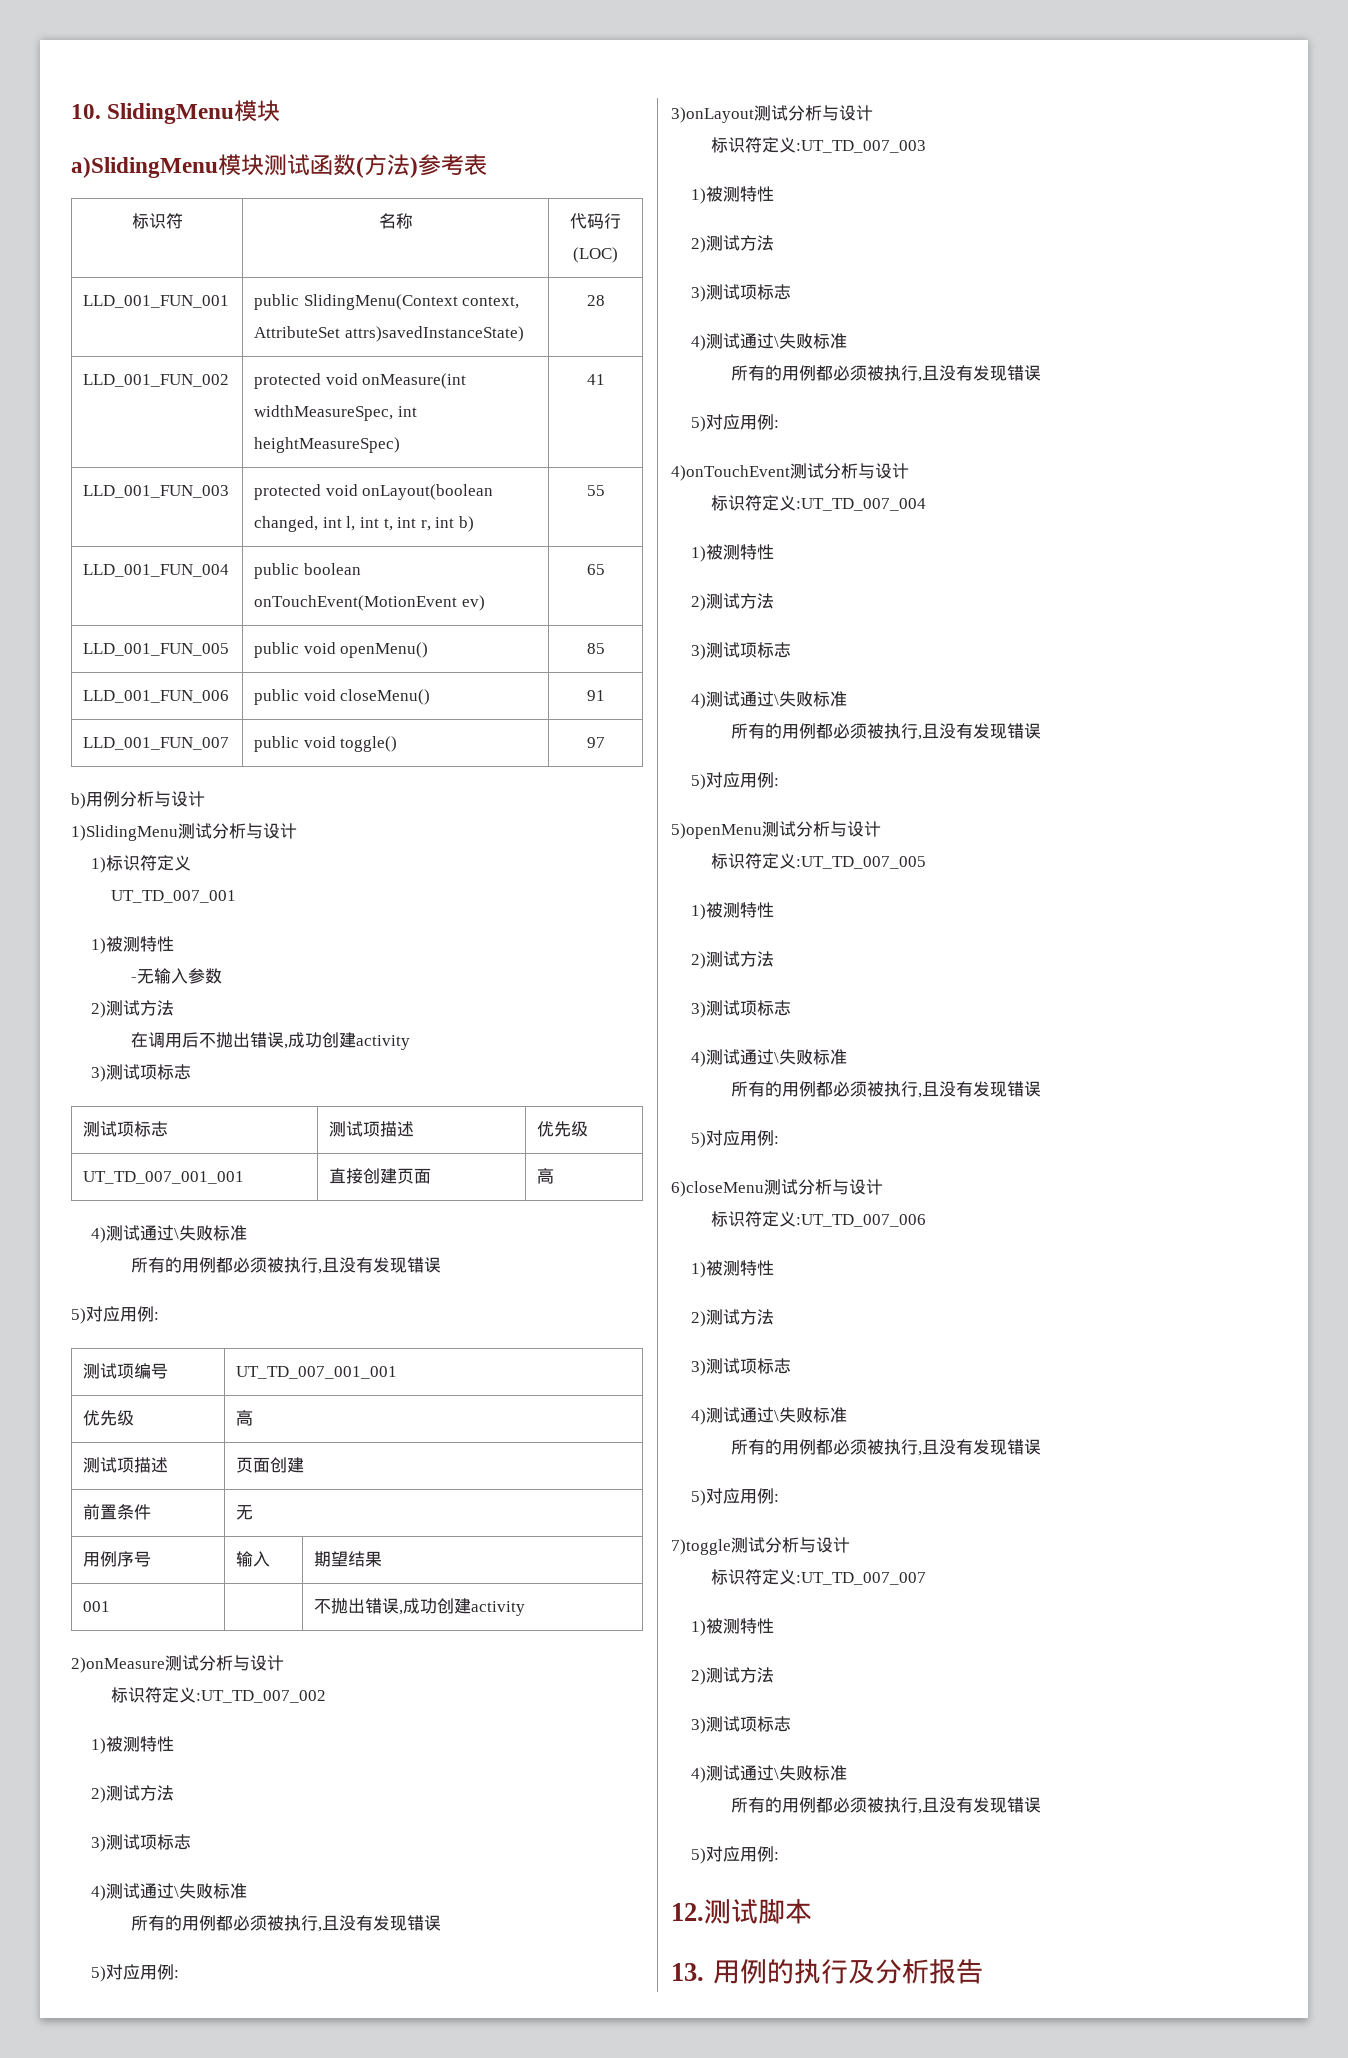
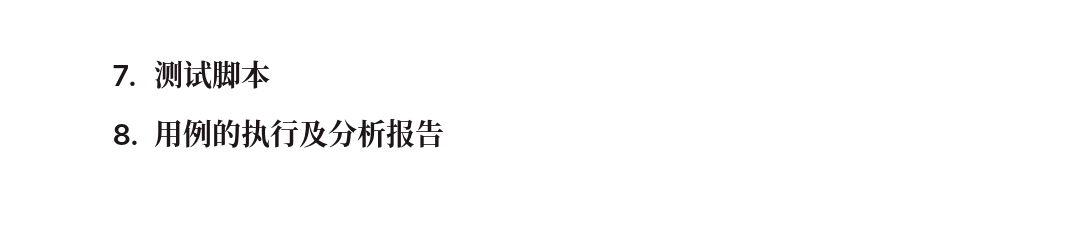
[71,100,281,124] [71,154,487,178] [131,213,183,229] [378,213,413,229] [570,213,621,229] [573,247,618,263] [83,295,230,308] [254,294,520,310] [254,326,524,342] [586,295,605,306] [83,374,230,387] [254,373,467,389] [254,405,417,421] [254,437,401,453] [586,374,605,385] [83,485,230,498] [254,484,494,500] [254,516,474,532] [586,485,605,496] [83,564,230,577] [254,563,361,579] [254,595,485,611] [586,564,605,575] [83,643,230,656] [254,642,429,658] [586,643,605,654] [83,690,230,703] [254,689,431,705] [586,690,605,701] [83,737,230,750] [254,736,398,752] [586,737,605,748] [71,791,205,809] [71,823,297,841] [90,855,191,873] [110,890,236,903] [90,936,174,954] [130,968,222,984] [90,1000,174,1018] [130,1032,410,1050] [90,1064,191,1082] [83,1121,169,1137] [329,1121,415,1137] [537,1121,589,1137] [83,1171,245,1184] [329,1168,432,1184] [537,1168,555,1184] [90,1225,247,1243] [130,1257,441,1274] [71,1306,159,1324] [83,1363,169,1379] [236,1366,398,1379] [83,1410,135,1426] [236,1410,254,1426] [83,1457,169,1473] [236,1457,305,1473] [83,1504,152,1520] [236,1505,254,1520] [83,1551,152,1567] [236,1551,271,1567] [314,1551,383,1567] [83,1601,111,1612] [314,1598,526,1616] [71,1655,284,1673] [110,1687,326,1703] [90,1736,174,1754] [90,1785,174,1803] [90,1834,191,1852] [90,1883,247,1901] [130,1915,441,1932] [90,1964,179,1982] [671,105,873,123] [710,137,926,153] [690,186,774,204] [690,235,774,253] [690,284,791,302] [690,333,847,351] [730,365,1041,382] [690,414,779,432] [671,463,909,481] [710,495,926,511] [690,544,774,562] [690,593,774,611] [690,642,791,660] [690,691,847,709] [730,723,1041,740] [690,772,779,790] [671,821,881,839] [710,853,926,869] [690,902,774,920] [690,951,774,969] [690,1000,791,1018] [690,1049,847,1067] [730,1081,1041,1098] [690,1130,779,1148] [671,1179,883,1197] [710,1211,926,1227] [690,1260,774,1278] [690,1309,774,1327] [690,1358,791,1376] [690,1407,847,1425] [730,1439,1041,1456] [690,1488,779,1506] [671,1537,850,1555] [710,1569,926,1585] [690,1618,774,1636] [690,1667,774,1685] [690,1716,791,1734] [690,1765,847,1783] [730,1797,1041,1814] [690,1846,779,1864] [671,1903,704,1921] 10. SlidingMenu模块 // a)SlidingMenu模块测试函数(方法)参考表 // 标识符 | 名称 | 代码行(LOC) // LLD_001_FUN_001 | public SlidingMenu(Context context, AttributeSet attrs)savedInstanceState) | 28 // LLD_001_FUN_002 | protected void onMeasure(int widthMeasureSpec, int heightMeasureSpec) | 41 // LLD_001_FUN_003 | protected void onLayout(boolean changed, int l, int t, int r, int b) | 55 // LLD_001_FUN_004 | public boolean onTouchEvent(MotionEvent ev) | 65 // LLD_001_FUN_005 | public void openMenu() | 85 // LLD_001_FUN_006 | public void closeMenu() | 91 // LLD_001_FUN_007 | public void toggle() | 97 // b)用例分析与设计 // 1)SlidingMenu测试分析与设计 // 1)标识符定义 // UT_TD_007_001 // 1)被测特性 // -无输入参数 // 2)测试方法 // 在调用后不抛出错误,成功创建activity // 3)测试项标志 // 测试项标志 | 测试项描述 | 优先级 // UT_TD_007_001_001 | 直接创建页面 | 高 // 4)测试通过\失败标准 // 所有的用例都必须被执行,且没有发现错误 // 5)对应用例: // 测试项编号 | UT_TD_007_001_001 // 优先级 | 高 // 测试项描述 | 页面创建 // 前置条件 | 无 // 用例序号 | 输入 | 期望结果 // 001 | | 不抛出错误,成功创建activity // 2)onMeasure测试分析与设计 // 标识符定义:UT_TD_007_002 // 1)被测特性 // 2)测试方法 // 3)测试项标志 // 4)测试通过\失败标准 // 所有的用例都必须被执行,且没有发现错误 // 5)对应用例: // 3)onLayout测试分析与设计 // 标识符定义:UT_TD_007_003 // 1)被测特性 // 2)测试方法 // 3)测试项标志 // 4)测试通过\失败标准 // 所有的用例都必须被执行,且没有发现错误 // 5)对应用例: // 4)onTouchEvent测试分析与设计 // 标识符定义:UT_TD_007_004 // 1)被测特性 // 2)测试方法 // 3)测试项标志 // 4)测试通过\失败标准 // 所有的用例都必须被执行,且没有发现错误 // 5)对应用例: // 5)openMenu测试分析与设计 // 标识符定义:UT_TD_007_005 // 1)被测特性 // 2)测试方法 // 3)测试项标志 // 4)测试通过\失败标准 // 所有的用例都必须被执行,且没有发现错误 // 5)对应用例: // 6)closeMenu测试分析与设计 // 标识符定义:UT_TD_007_006 // 1)被测特性 // 2)测试方法 // 3)测试项标志 // 4)测试通过\失败标准 // 所有的用例都必须被执行,且没有发现错误 // 5)对应用例: // 7)toggle测试分析与设计 // 标识符定义:UT_TD_007_007 // 1)被测特性 // 2)测试方法 // 3)测试项标志 // 4)测试通过\失败标准 // 所有的用例都必须被执行,且没有发现错误 // 5)对应用例: // 12. -> [113,65,136,86] 7.
[671,1963,704,1981] 13. -> [113,124,138,145] 8.

